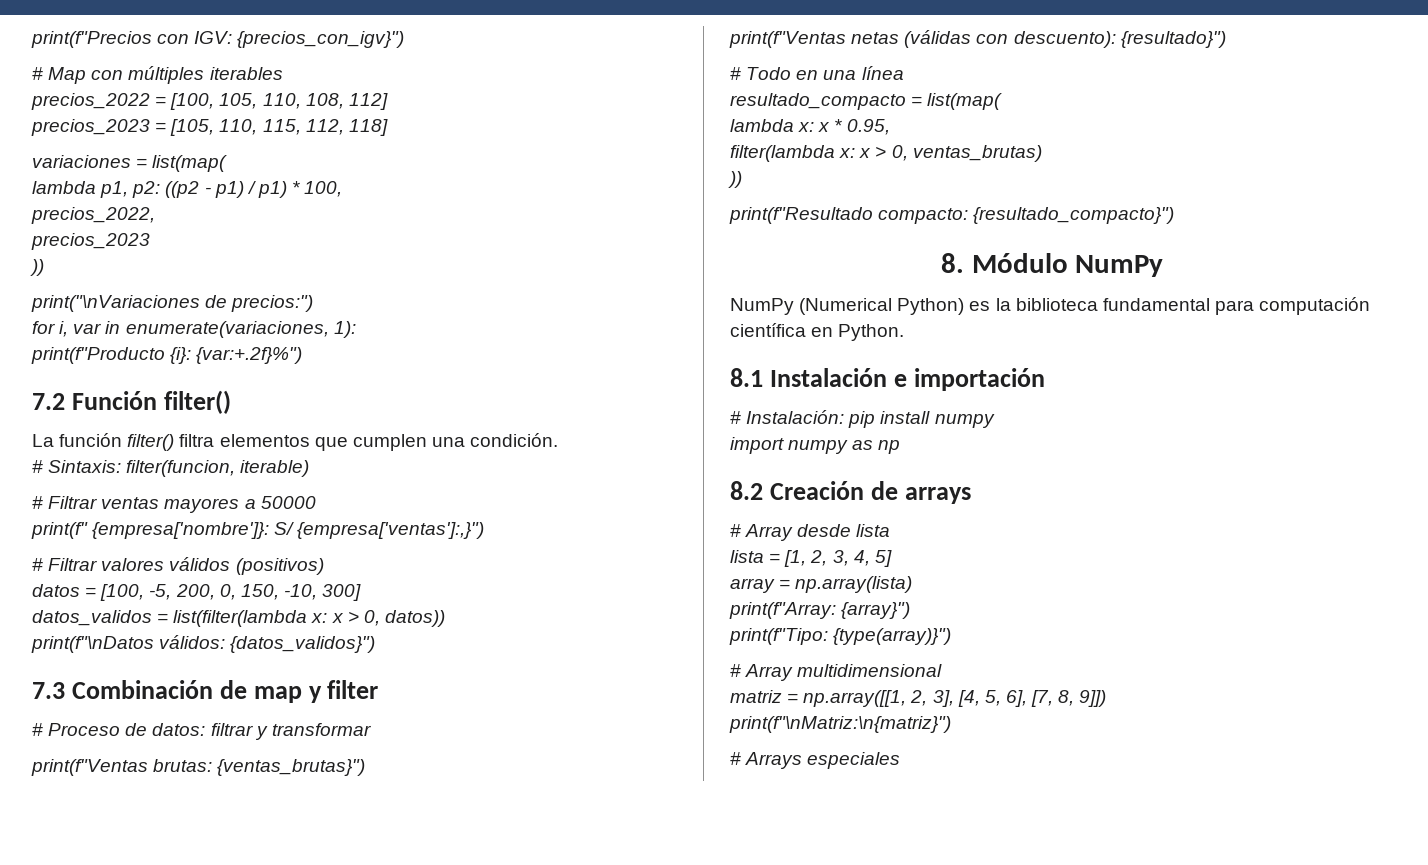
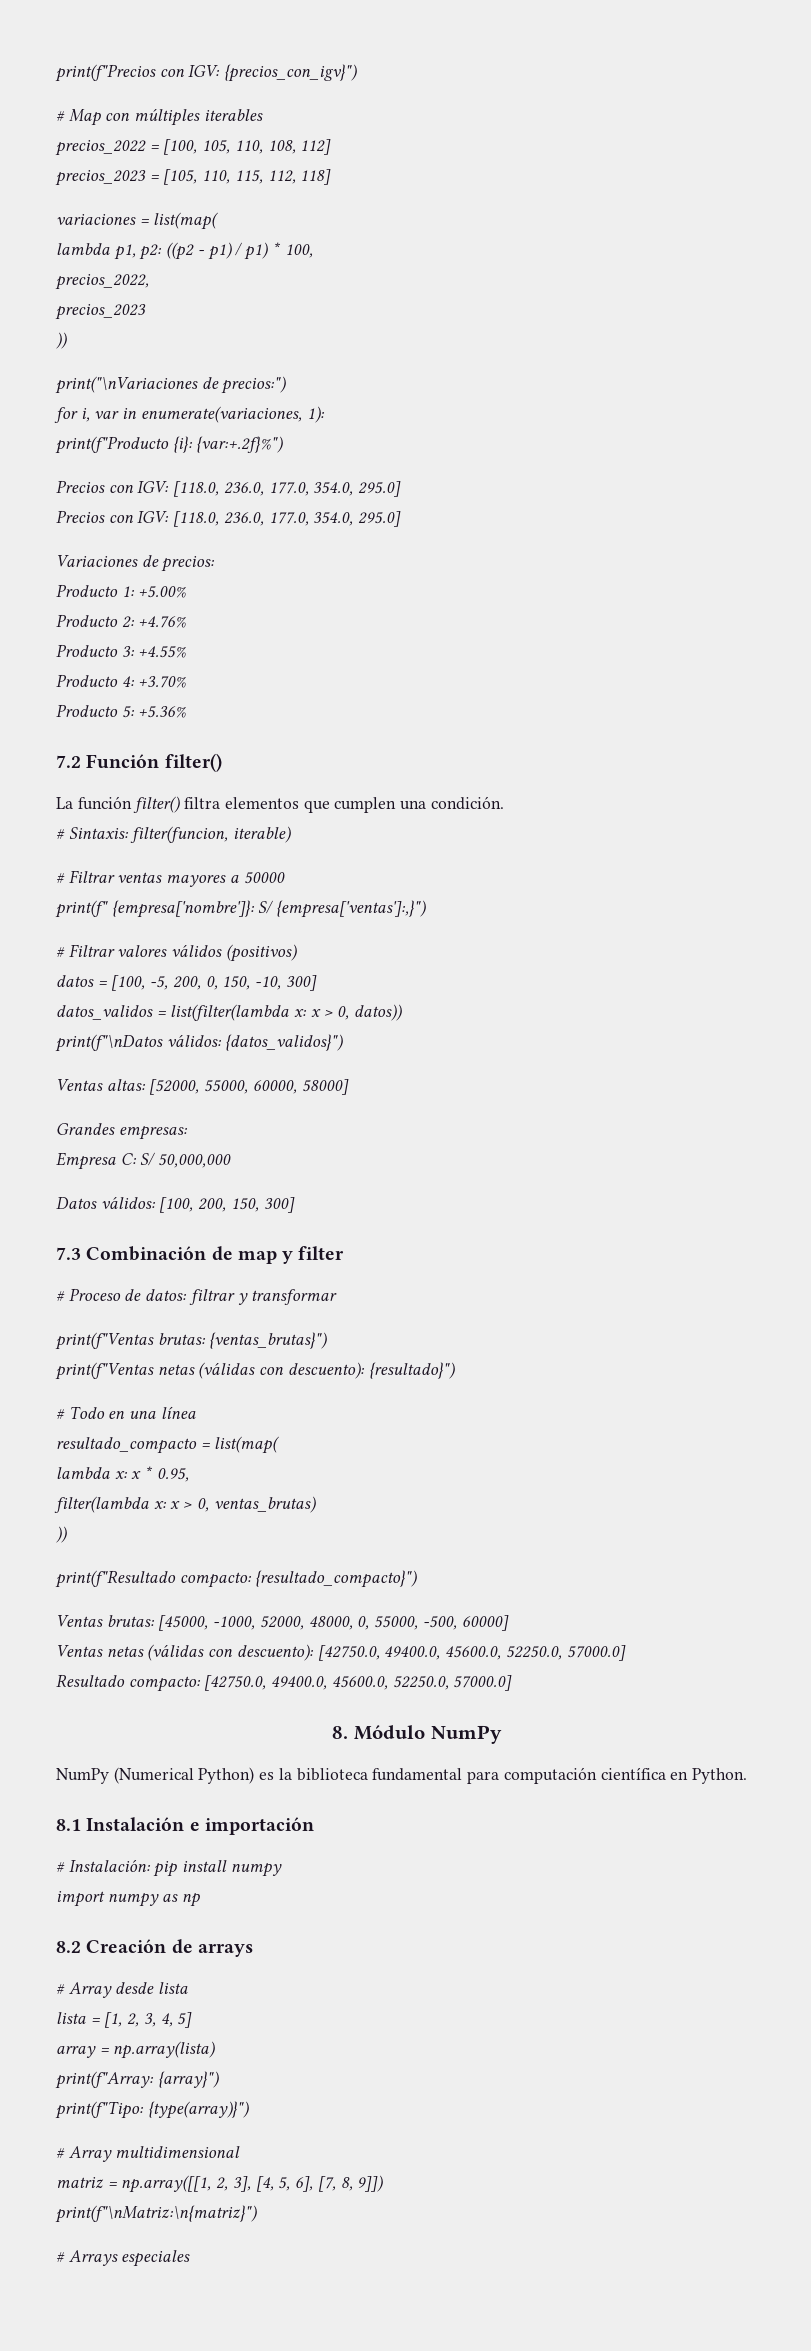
(303, 355) none -> [56,480,402,497] [56,510,402,527] [56,555,216,572] [56,584,187,598] [56,614,187,628] [56,644,187,658] [56,674,187,688] [56,704,187,718] // Precios con IGV: [118.0, 236.0, 177.0, 354.0, 295.0] // Precios con IGV: [118.0, 236.0, 177.0, 354.0, 295.0] // Variaciones de precios: // Producto 1: +5.00% // Producto 2: +4.76% // Producto 3: +4.55% // Producto 4: +3.70% // Producto 5: +5.36%
(376, 644) none -> [56,1079,349,1095] [56,1123,188,1140] [56,1152,232,1170] [56,1197,295,1213] // Ventas altas: [52000, 55000, 60000, 58000] // Grandes empresas: // Empresa C: S/ 50,000,000 // Datos válidos: [100, 200, 150, 300]
(1175, 215) none -> [56,1615,509,1631] [56,1644,626,1661] [56,1674,513,1692] // Ventas brutas: [45000, -1000, 52000, 48000, 0, 55000, -500, 60000] // Ventas netas (válidas con descuento): [42750.0, 49400.0, 45600.0, 52250.0, 57000.0] // Resultado compacto: [42750.0, 49400.0, 45600.0, 52250.0, 57000.0]

